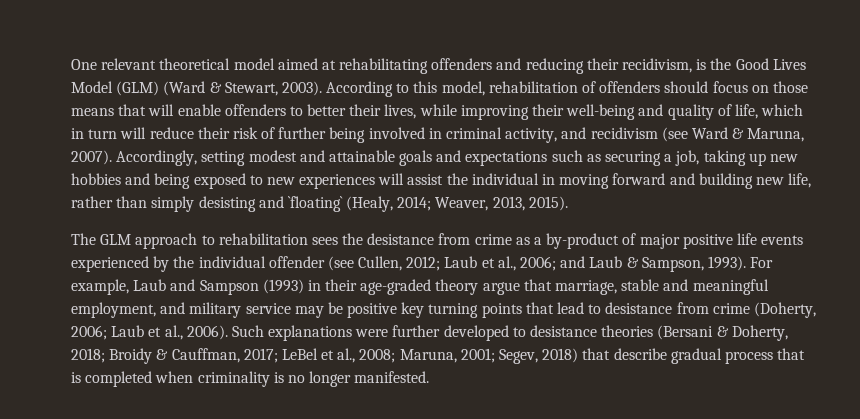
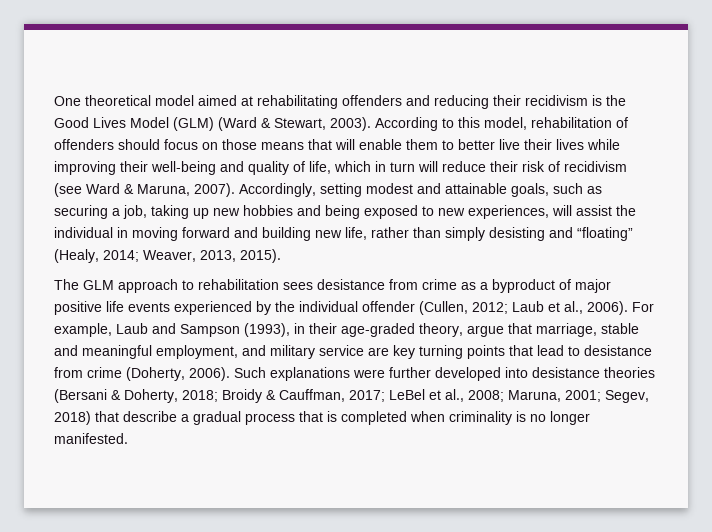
[101,58,157,70] relevant -> (81, 101) none
[622,58,693,73] recidivism, -> [525,95,588,106] recidivism
[224,104,286,116] offenders -> [406,139,438,150] them
[349,104,417,119] their lives, -> [499,139,584,150] live their lives
[278,127,587,143] further being involved in criminal activity, and -> (560, 166) none
[399,150,548,166] goals and expectations -> [511,183,549,197] goals,
[299,174,376,189] experiences -> [468,205,549,219] experiences,
[287,196,343,212] `floating` -> [577,227,633,241] “floating”
[342,233,364,245] the -> (313, 286) none
[546,233,620,249] by-product -> [492,279,555,293] byproduct
[327,256,403,271] (see Cullen, -> [419,301,468,315] (Cullen,
[520,256,746,272] 2006; and Laub & Sampson, 1993). -> [587,301,628,315] 2006).
[262,279,304,294] (1993) -> [244,323,290,337] (1993),
[435,279,479,295] theory -> [419,323,463,337] theory,
[294,302,398,318] may be positive -> [368,347,389,356] are
[71,325,183,340] 2006; Laub et al., -> (185, 374) none
[512,327,526,337] to -> [505,367,528,378] into
(667, 354) none -> [181,414,189,422] a

